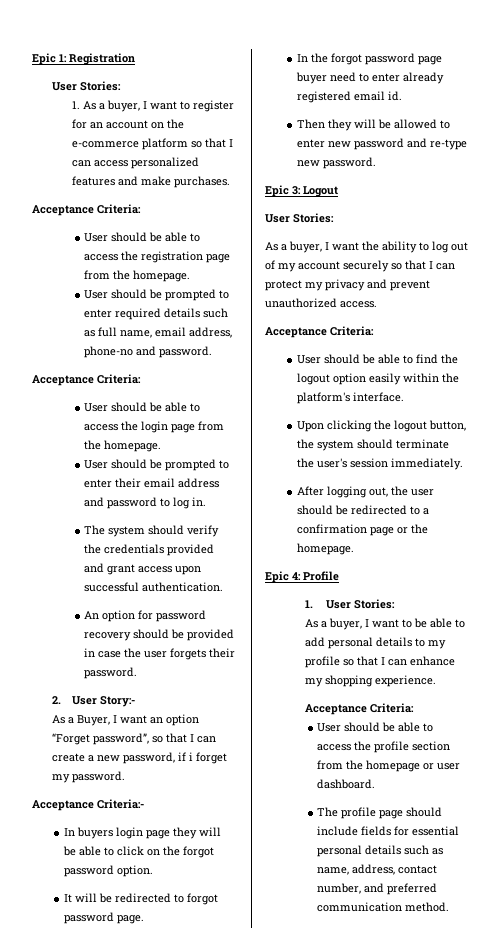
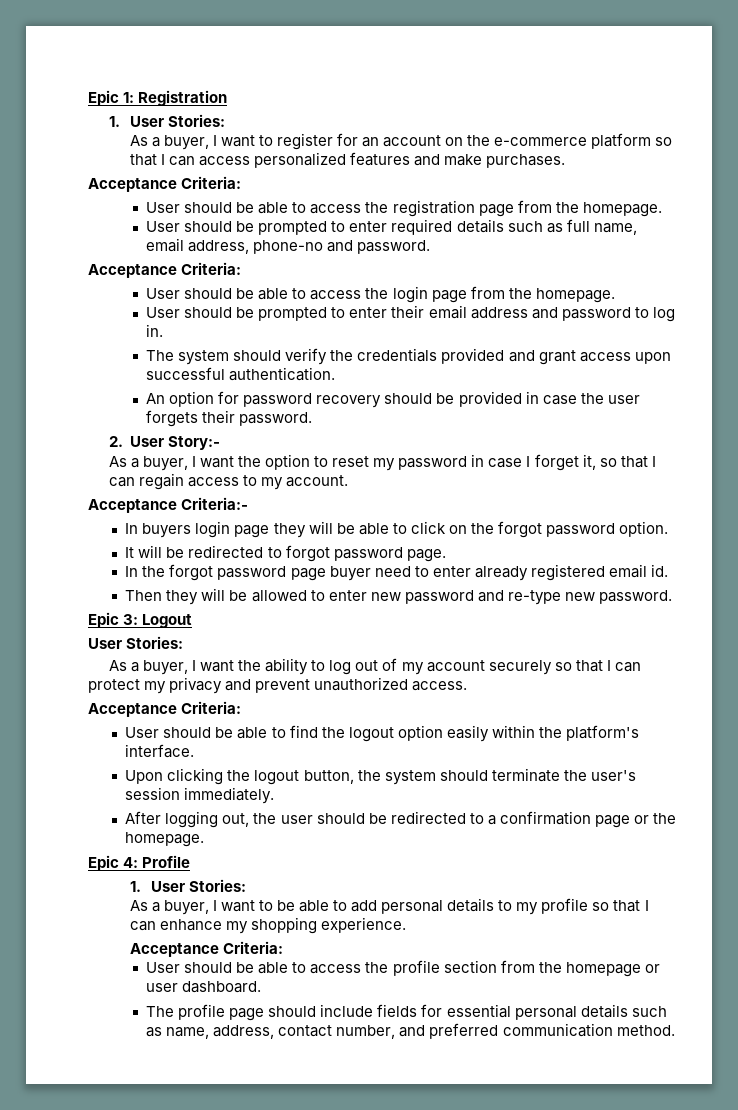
[52,81,122,91] [72,101,81,109] User Stories: // 1. -> [108,114,225,127] 1. User Stories: //
[77,714,200,726] [52,733,217,745] [52,752,228,764] [52,771,126,783] Buyer, I want an option “Forget password”, so that I can create a new password, if i forget my password. -> [142,454,656,471] [108,473,349,490] buyer, I want the option to reset my password in case I forget it, so that I can regain access to my account.

